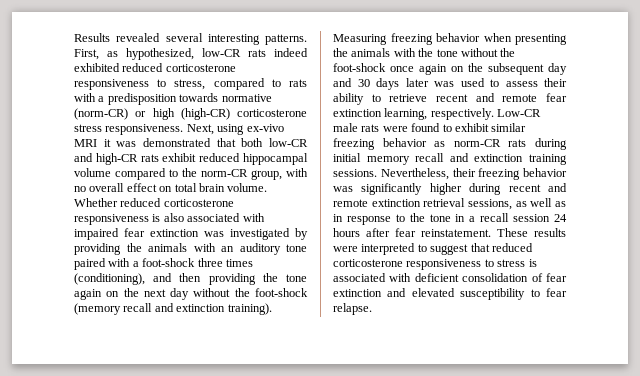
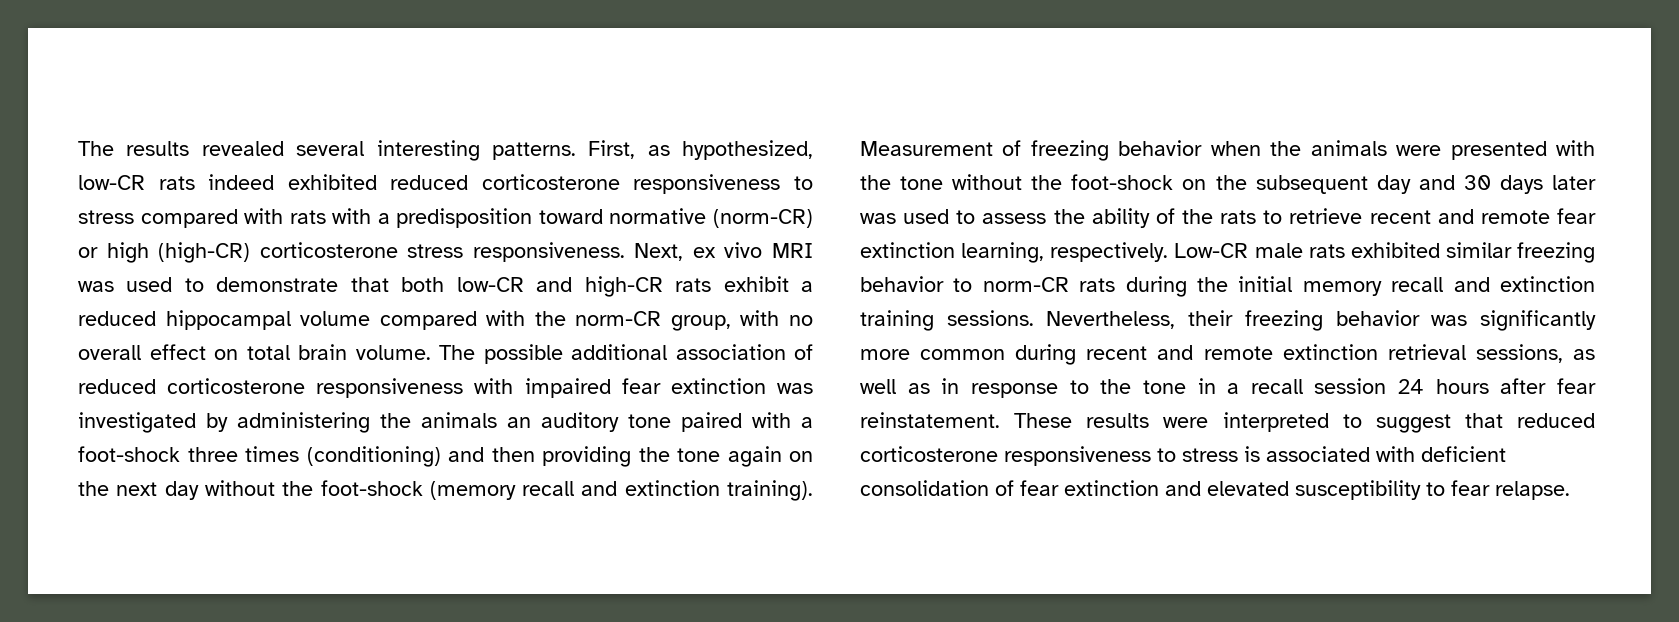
[74,33,110,42] Results -> [78,141,190,156] The results
[174,78,281,90] stress, compared to -> [78,208,284,228] stress compared with
[179,93,219,102] towards -> [538,209,603,224] toward
[217,124,284,135] [74,138,211,147] using ex-vivo MRI it was demonstrated -> [692,242,813,258] [78,277,339,292] ex vivo MRI was used to demonstrate
(197, 157) none -> [801,281,813,292] a
[169,169,178,177] to -> [486,310,526,326] with
[74,198,234,207] [74,213,241,225] Whether reduced corticosterone responsiveness is also associated -> [439,344,813,364] [78,378,464,398] The possible additional association of reduced corticosterone responsiveness
[74,243,216,255] providing the animals with -> [237,412,497,433] administering the animals
[74,273,145,285] (conditioning), -> [306,446,441,467] (conditioning)
[333,34,387,45] Measuring -> [860,140,1022,156] Measurement of
[515,34,567,45] [333,48,391,57] presenting the animals -> [1270,140,1547,160] the animals were presented
[390,64,447,75] once again -> (1174, 182) none
[544,78,567,87] [333,93,364,105] their ability -> [1053,208,1257,228] the ability of the rats
[382,123,489,132] were found to exhibit -> [1350,242,1440,258] exhibited
[434,141,446,147] as -> [953,278,973,292] to
(567, 144) none -> [1197,277,1228,292] the
[429,183,462,195] higher -> [860,349,1006,360] more common

